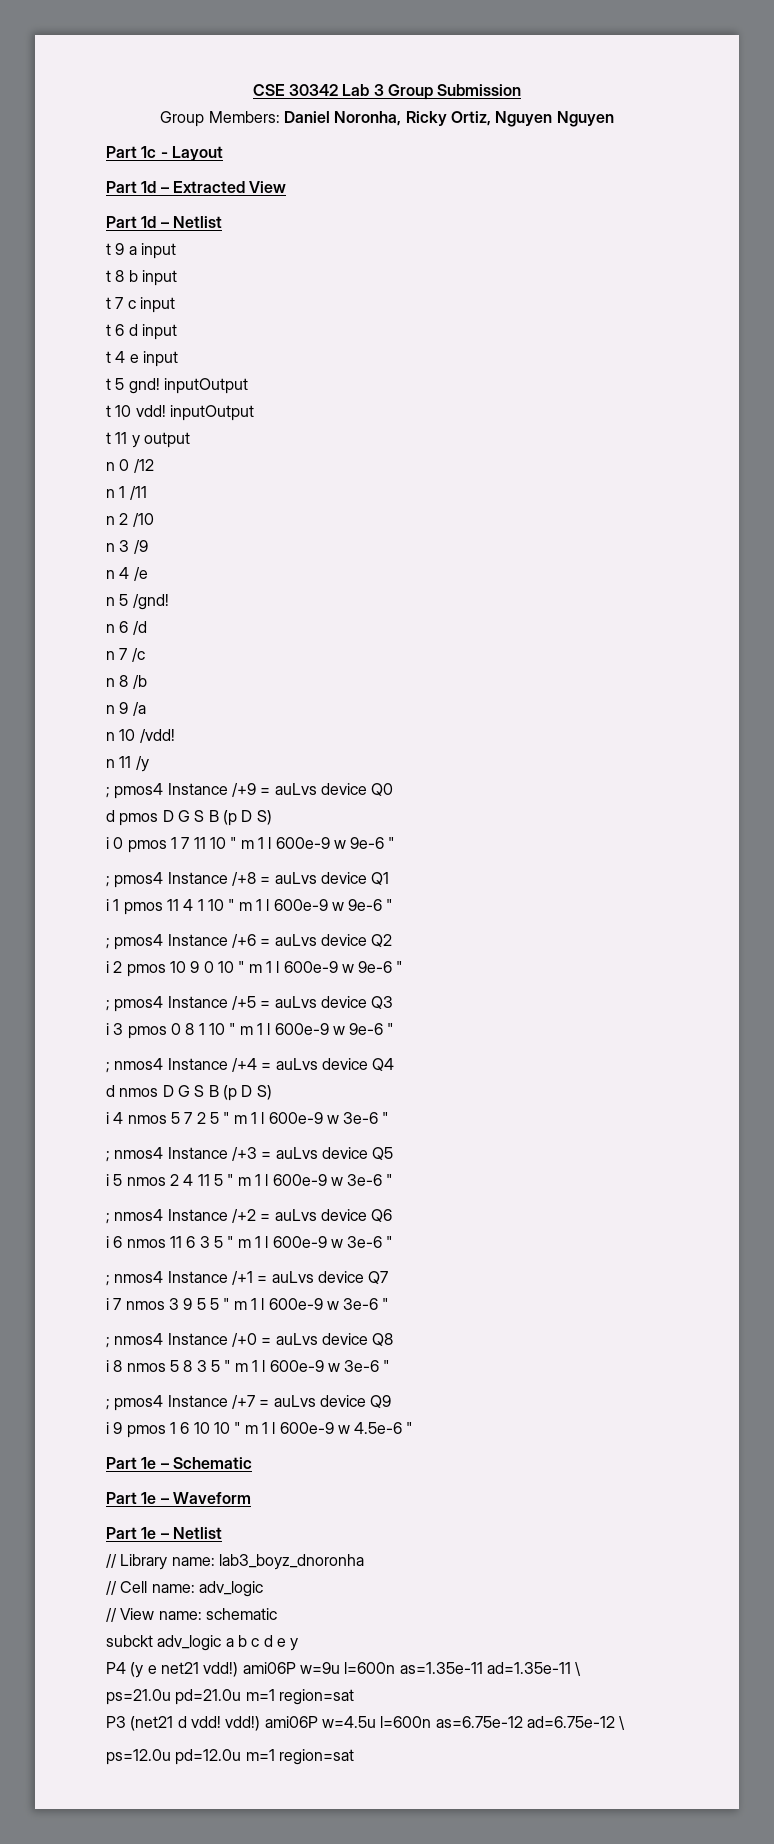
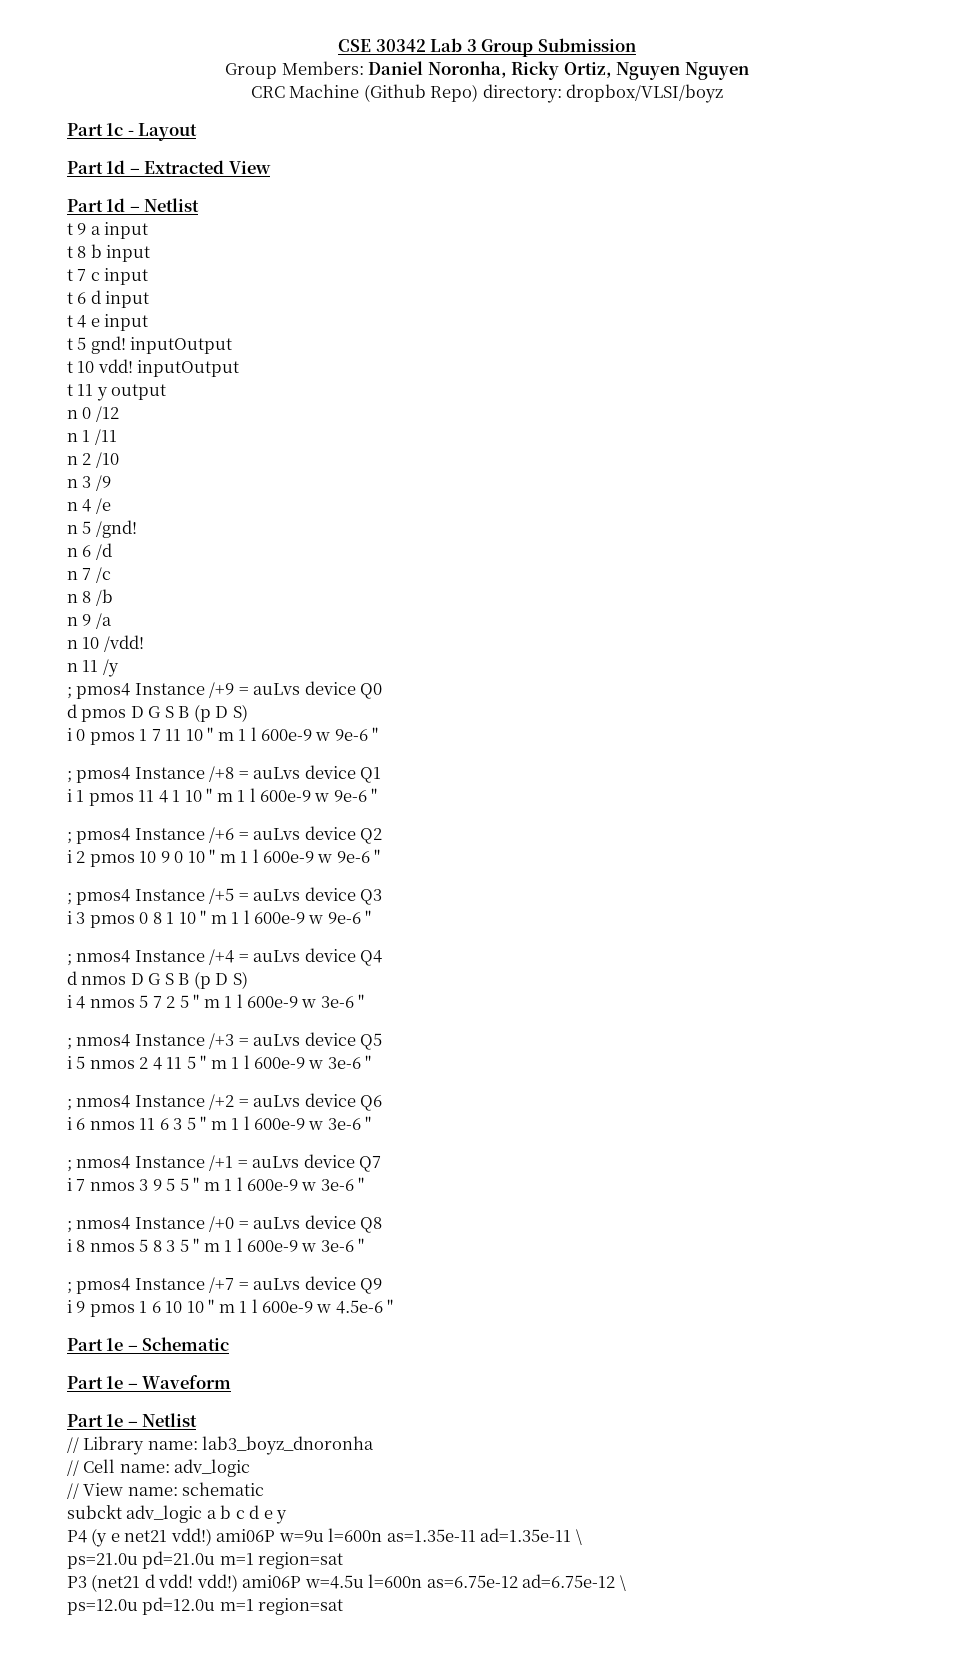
(614, 119) none -> [250,84,724,103] // CRC Machine (Github Repo) directory: dropbox/VLSI/boyz

